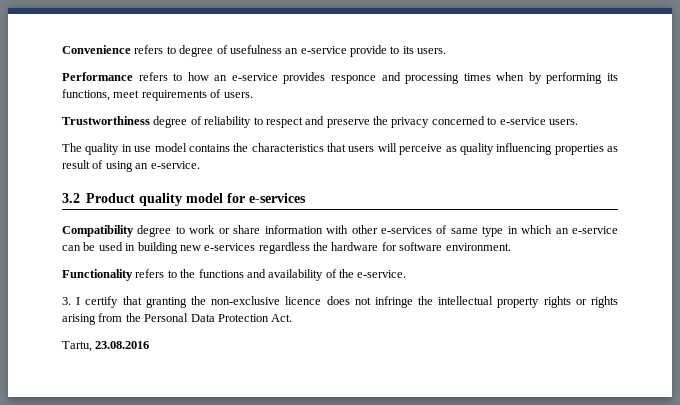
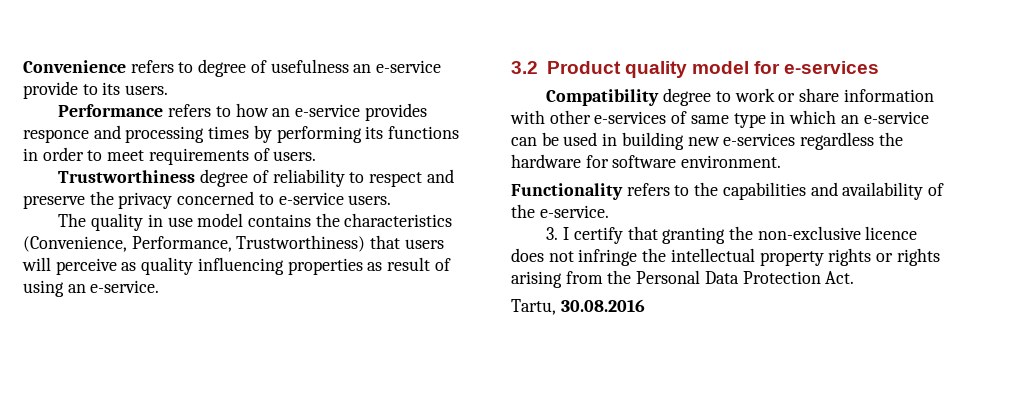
[496,72,525,81] when -> (250, 132) none
[62,89,110,101] functions, -> [388,126,460,139] [23,147,103,161] functions in order to
(324, 147) none -> [23,235,366,252] (Convenience, Performance, Trustworthiness)
[198,269,244,278] functions -> [722,182,806,200] capabilities
[95,341,150,349] 23.08.2016 -> [560,299,645,312] 30.08.2016

